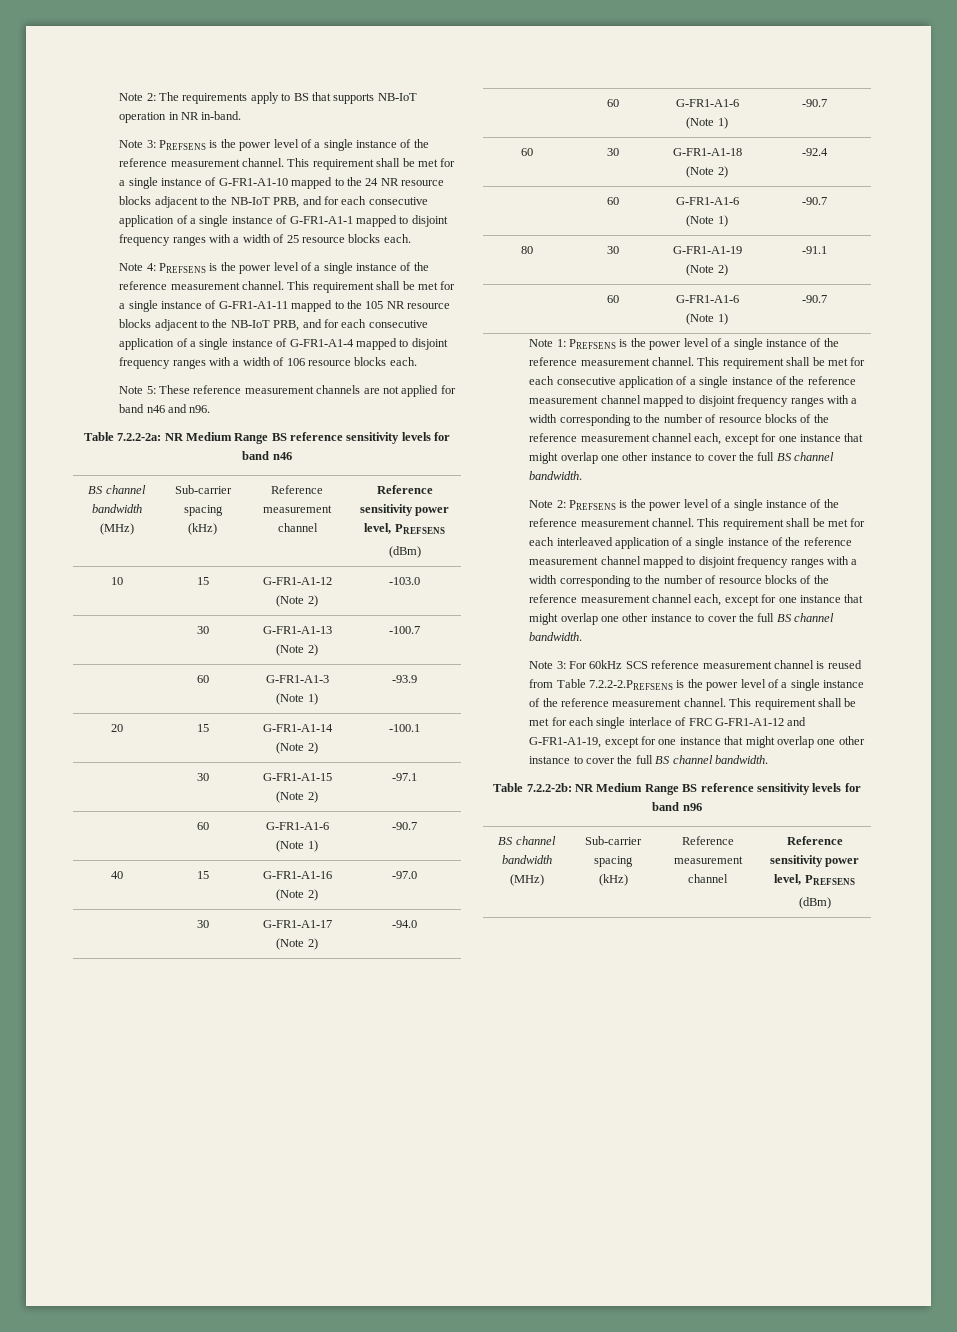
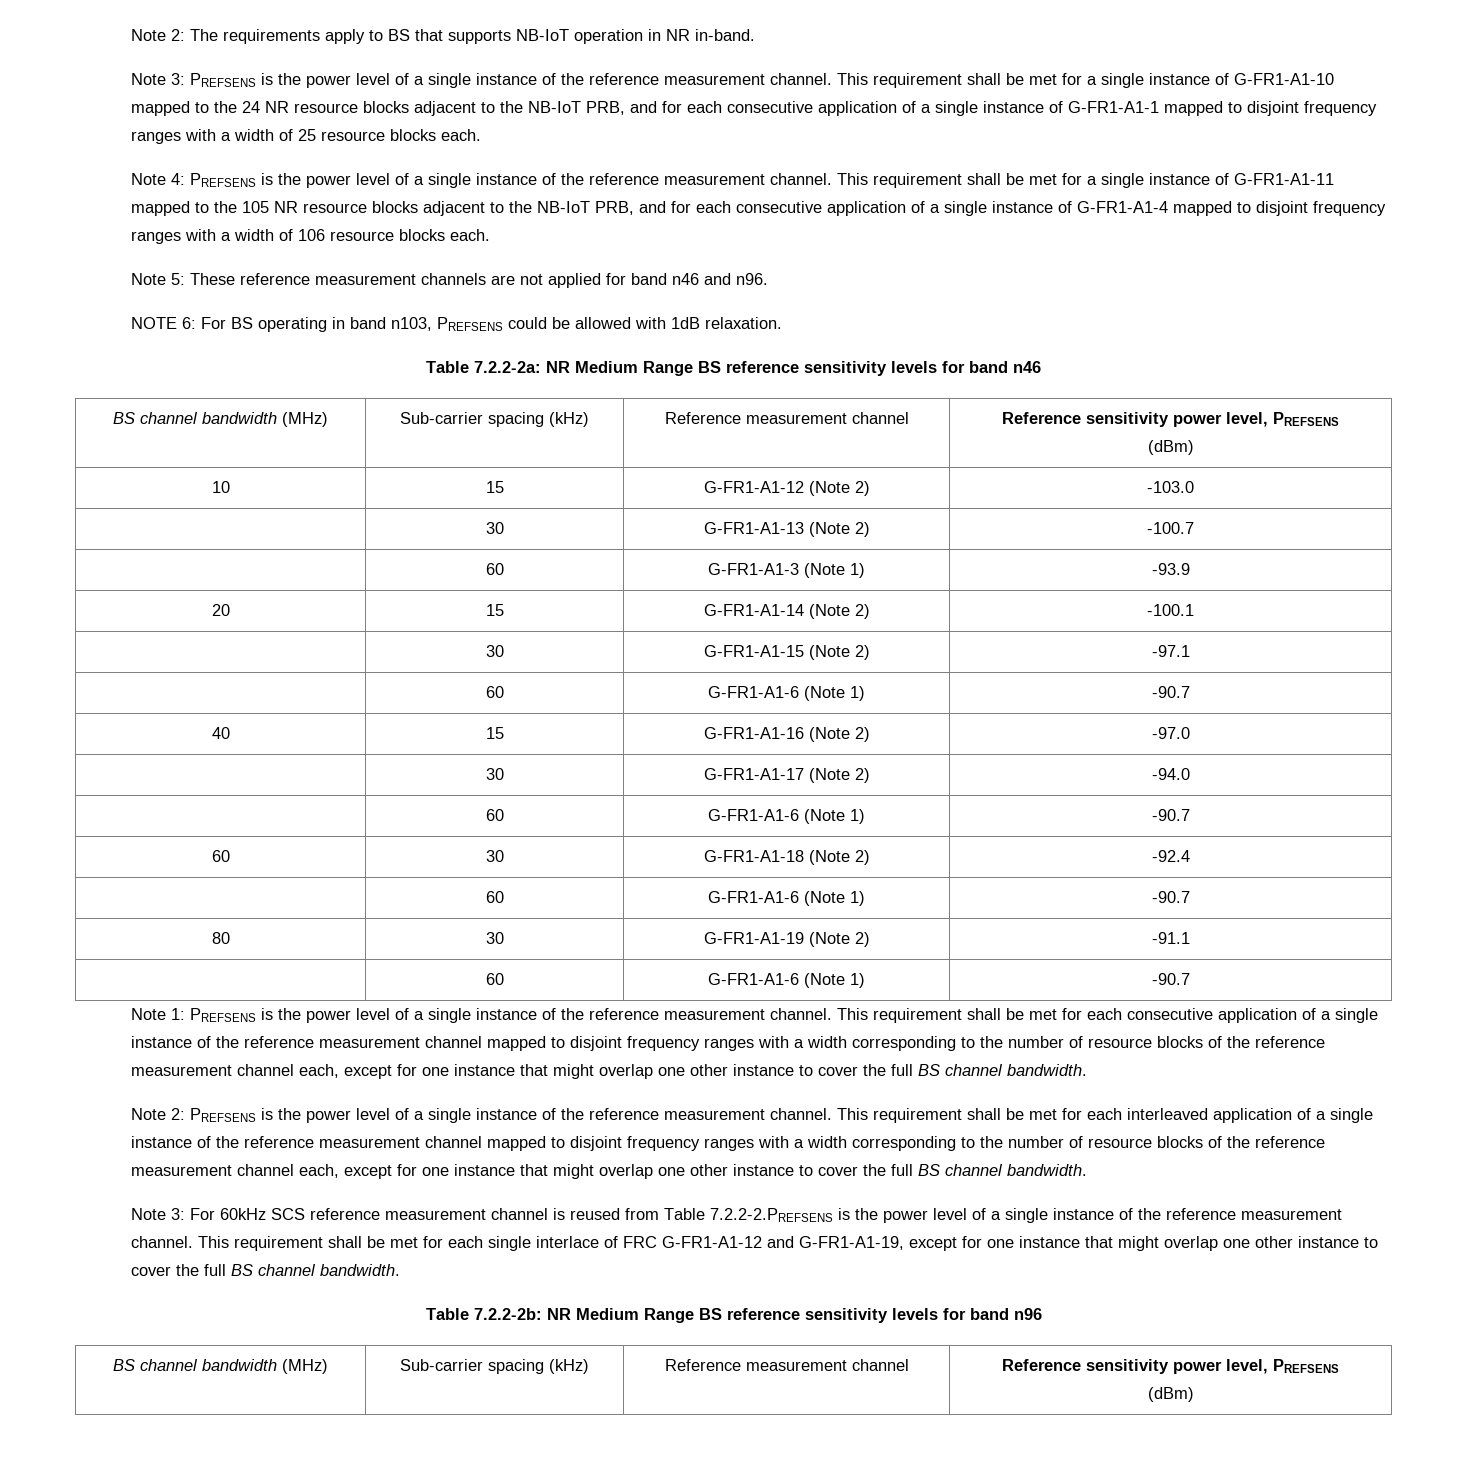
(211, 409) none -> [131,317,783,332] // NOTE 6: For BS operating in band n103, PREFSENS could be allowed with 1dB relaxation.

